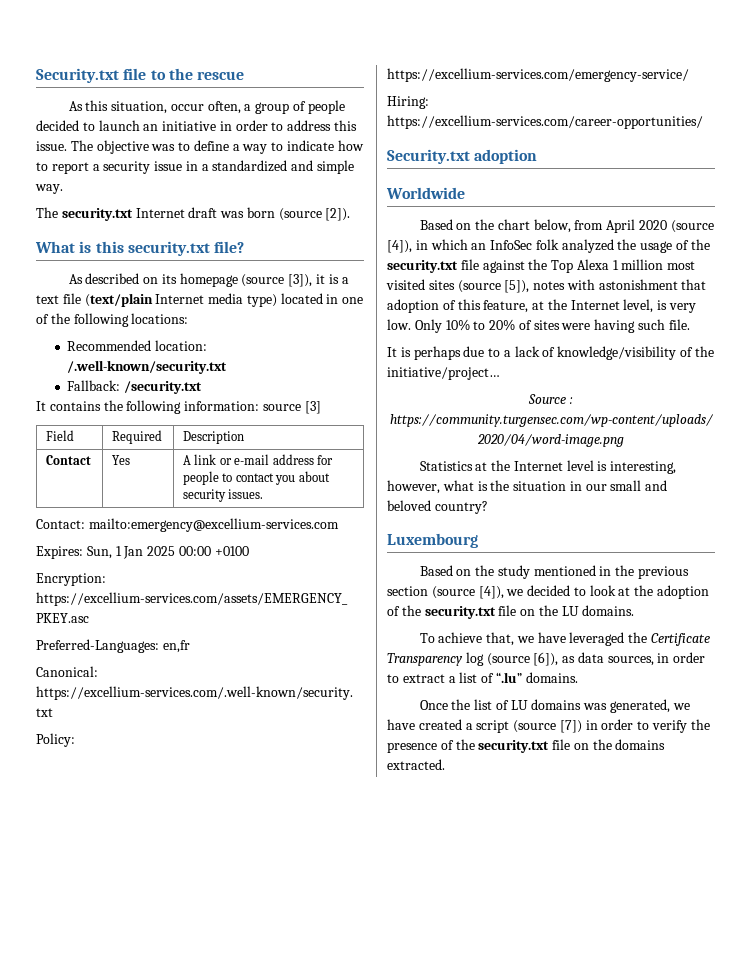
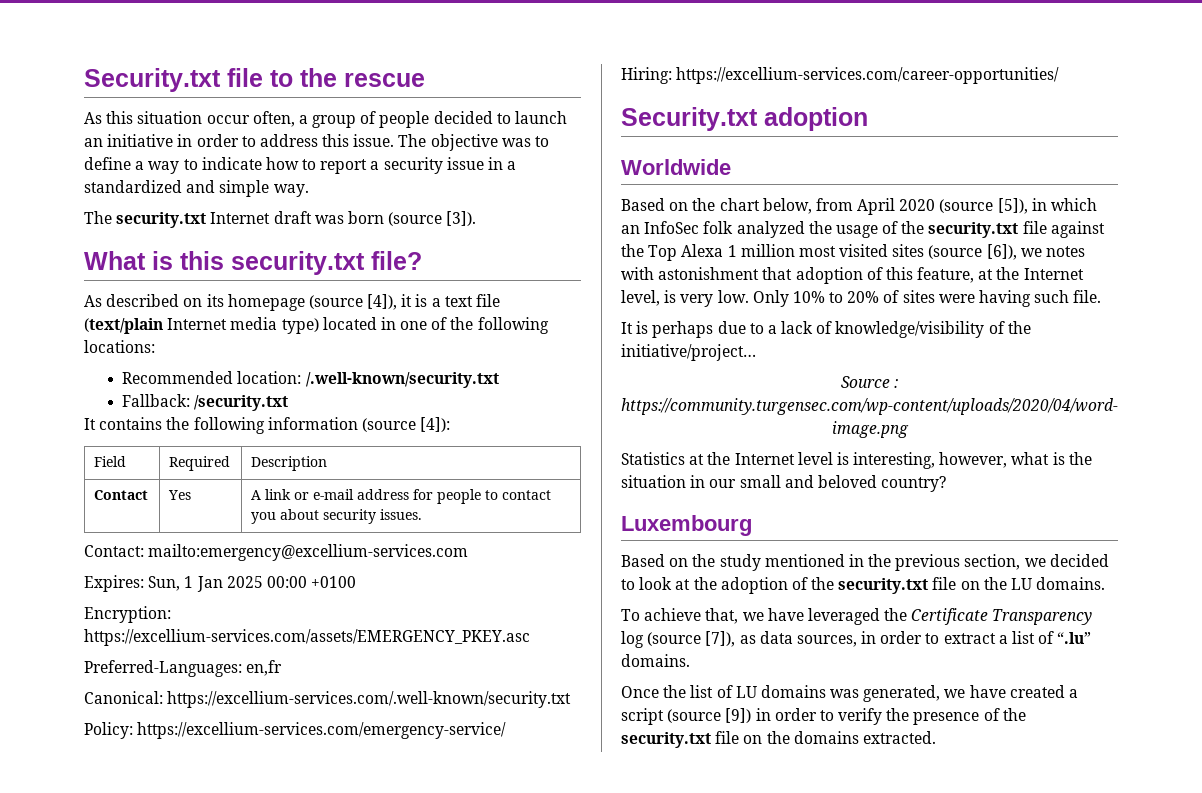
[111,101,168,114] situation, -> [137,111,203,124] situation
[325,208,351,221] [2]). -> [446,211,477,226] [3]).
[288,274,313,287] [3]), -> [367,294,398,310] [4]),
[184,401,321,414] information: source [3] -> [267,417,451,432] information (source [4]):
[387,240,412,253] [4]), -> [997,198,1028,214] [5]),
[504,280,530,293] [5]), -> [986,244,1042,260] [6]), we
[387,586,504,599] section (source [4]), -> [964,554,1021,570] section,
[533,652,559,666] [6]), -> [705,631,736,647] [7]),
[559,720,582,733] [7]) -> [725,708,752,723] [9])

